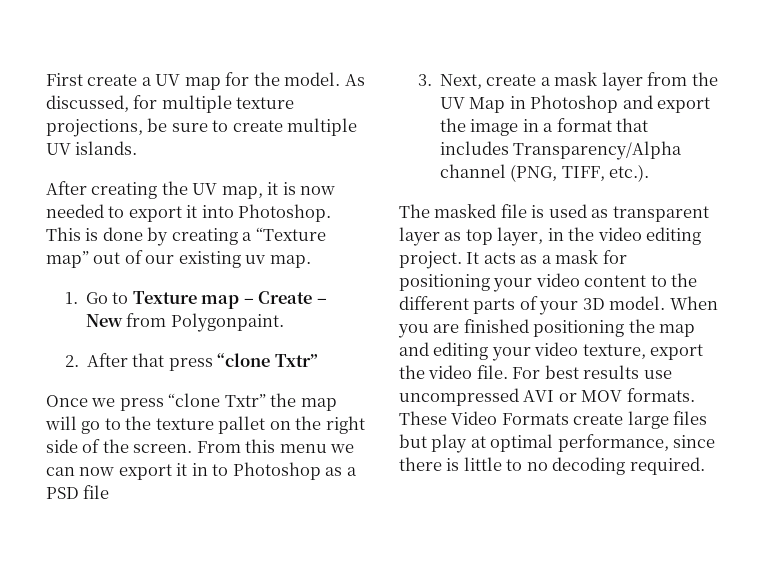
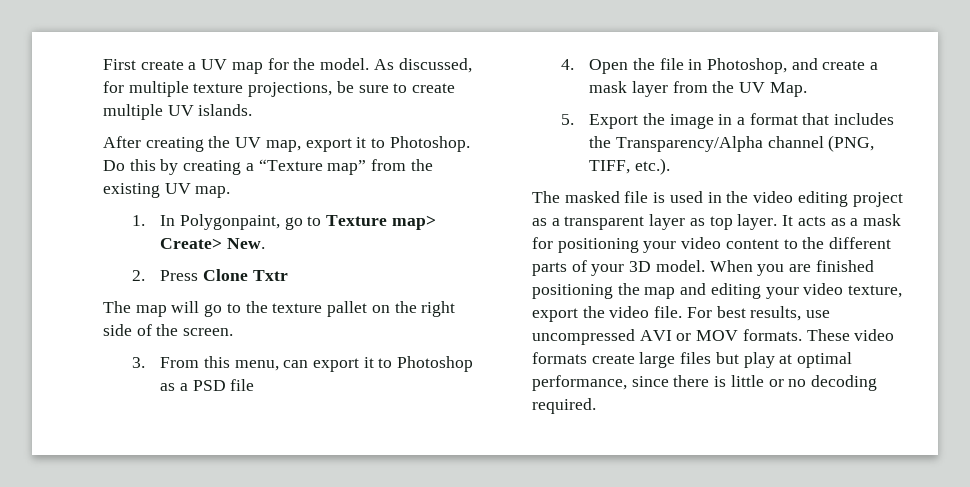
[267,182,336,195] [46,204,332,222] [46,227,143,241] it is now needed to export it into Photoshop. This is done -> [305,136,470,152] [103,159,156,171] export it to Photoshop. Do this
[93,250,311,268] [64,291,327,309] [85,313,284,332] [64,353,318,371] [46,393,297,411] out of our existing uv map. // 1. Go to Texture map – Create – New from Polygonpaint. // 2. After that press “clone Txtr” // Once we press “clone Txtr” the -> [371,159,433,171] [103,183,231,198] [131,214,436,230] [160,238,265,249] [131,269,288,281] [103,301,131,313] from the existing UV map. // 1. In Polygonpaint, go to Texture map> Create> New. // 2. Press Clone Txtr // The
(193, 448) none -> [131,357,145,368] // 3.
[279,444,355,453] [46,463,208,480] menu we can now export it in -> [234,357,374,372] menu, can export it
[417,74,482,89] 3. Next, -> [560,58,818,74] 4. Open the file in Photoshop, and
[469,95,711,113] Map in Photoshop and export -> [769,82,807,97] [560,114,639,129] Map. // 5. Export
(509, 148) none -> [589,136,612,148] the
[591,206,709,222] [399,227,702,246] [399,251,462,269] as transparent layer as top layer, in the video editing project. -> [707,191,903,207] [532,214,778,230] in the video editing project as a transparent layer as top layer.
[583,365,640,379] results -> [750,306,802,321] results,
[451,411,569,425] Video Formats -> [854,329,895,341] [532,352,587,364] video formats
[506,459,523,471] to -> [768,379,784,387] or

